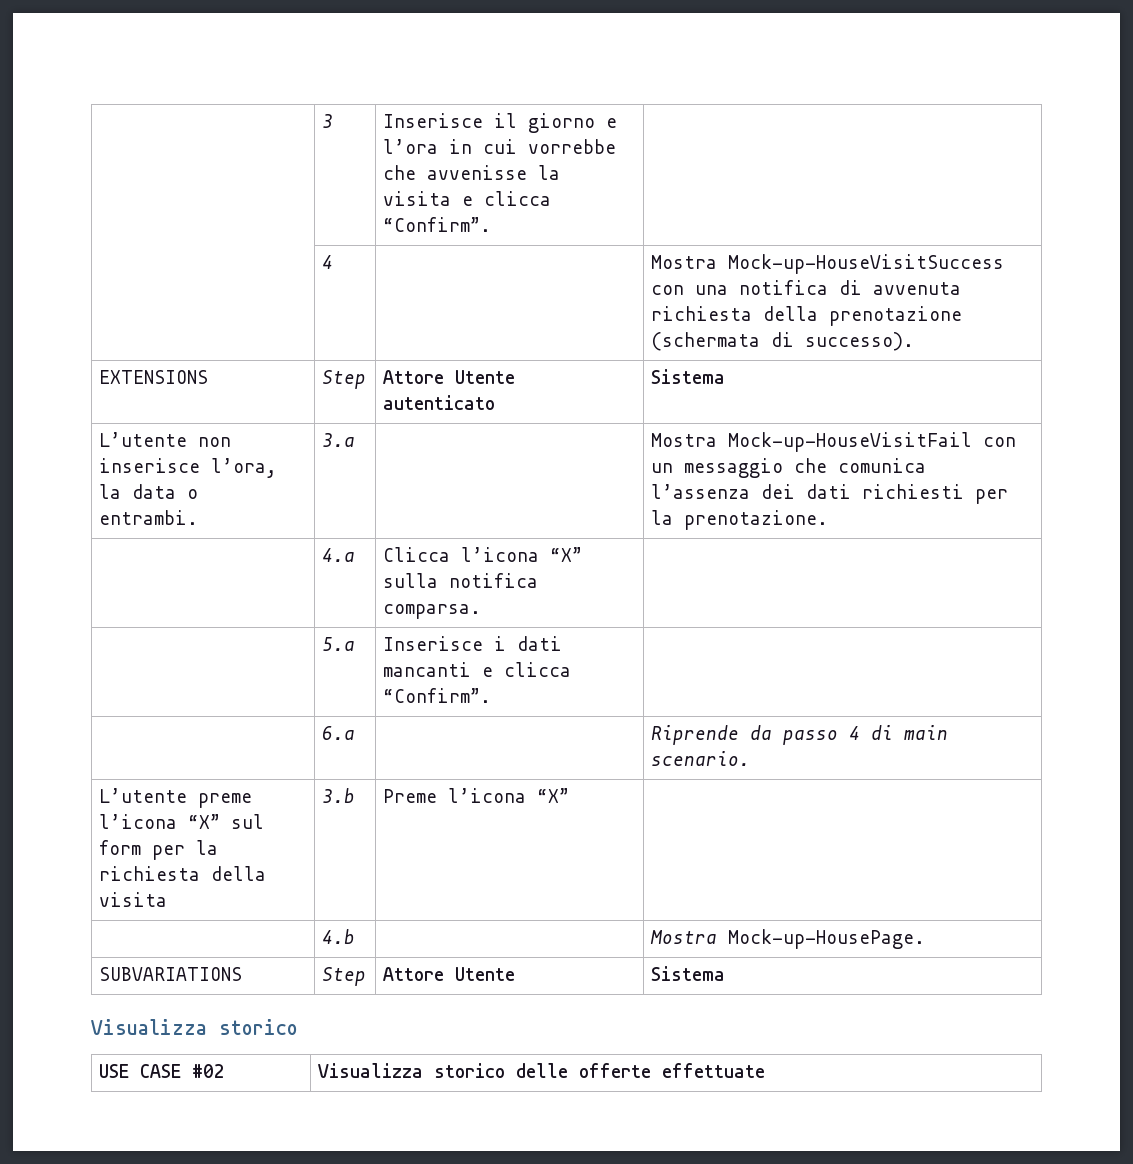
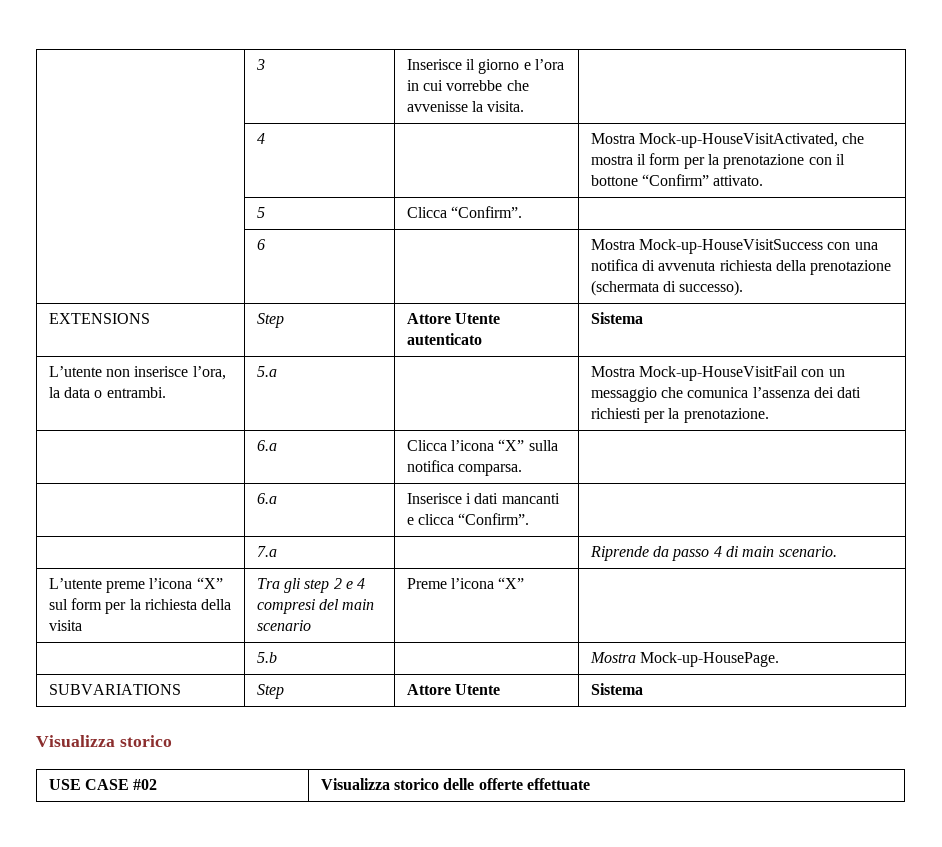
[382,191,551,206] [382,217,491,232] [321,255,333,269] visita e clicca “Confirm”. | // | 4 -> [487,101,525,112] [256,133,265,144] [590,133,865,148] [590,153,845,169] [590,174,764,186] [256,207,265,218] [406,206,523,218] [256,239,265,250] visita. | // | 4 | | Mostra Mock-up-HouseVisitActivated, che mostra il form per la prenotazione con il bottone “Confirm” attivato. // | 5 | Clicca “Confirm”. | // | 6
[321,433,355,447] 3.a -> [256,366,277,377] 5.a
[321,548,355,562] 4.a -> [256,440,277,451] 6.a
[321,637,355,651] 5.a -> [256,493,277,504] 6.a
[321,726,355,740] 6.a -> [256,546,277,557] 7.a
[321,788,355,803] 3.b -> [256,578,366,593] [256,599,375,614] [256,620,311,631] Tra gli step 2 e 4 compresi del main scenario
[321,929,355,944] 4.b -> [256,652,277,663] 5.b

